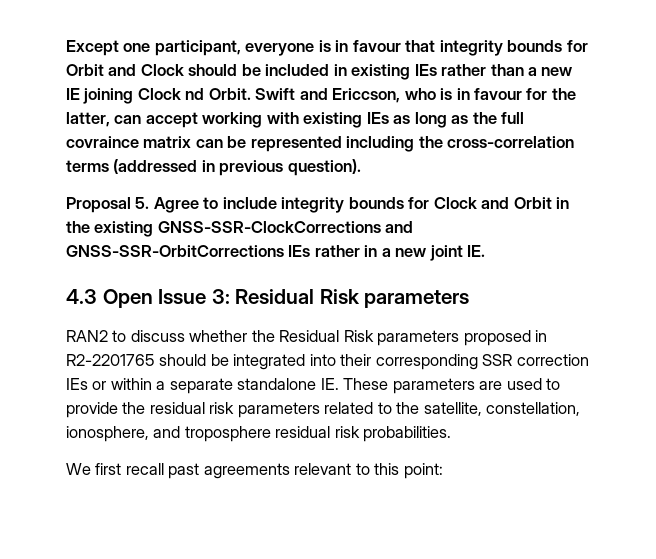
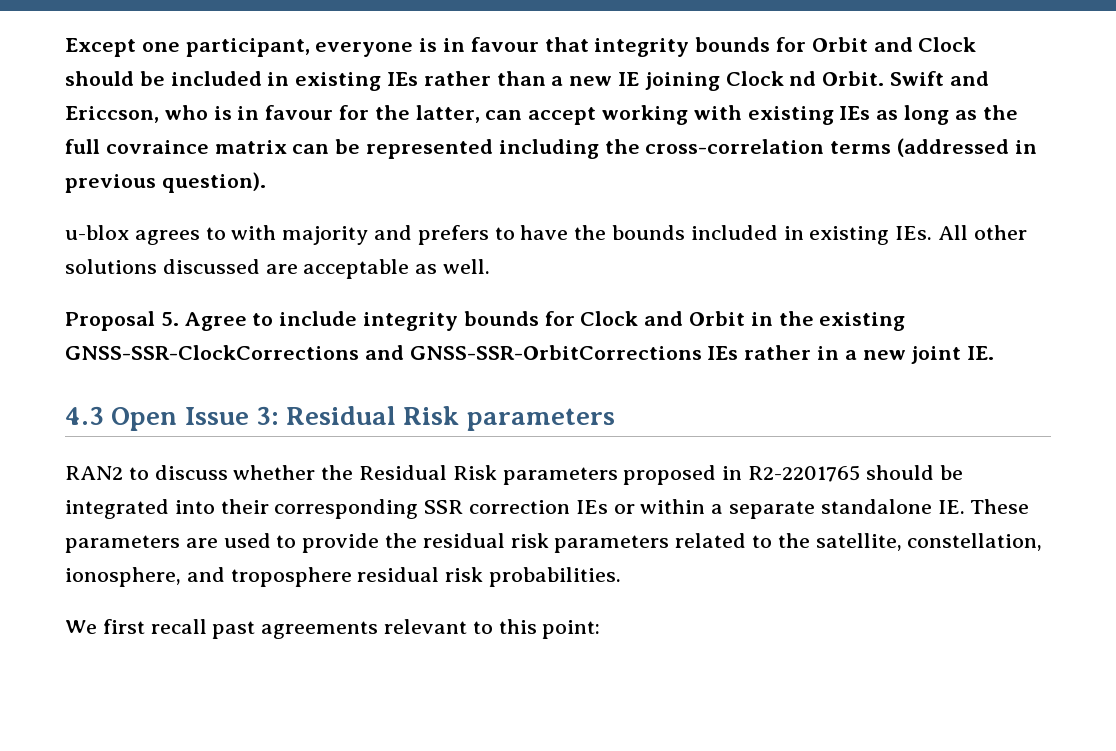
(361, 167) none -> [65,225,1027,245] [65,259,491,279] // u-blox agrees to with majority and prefers to have the bounds included in existing IEs. All other solutions discussed are acceptable as well.

